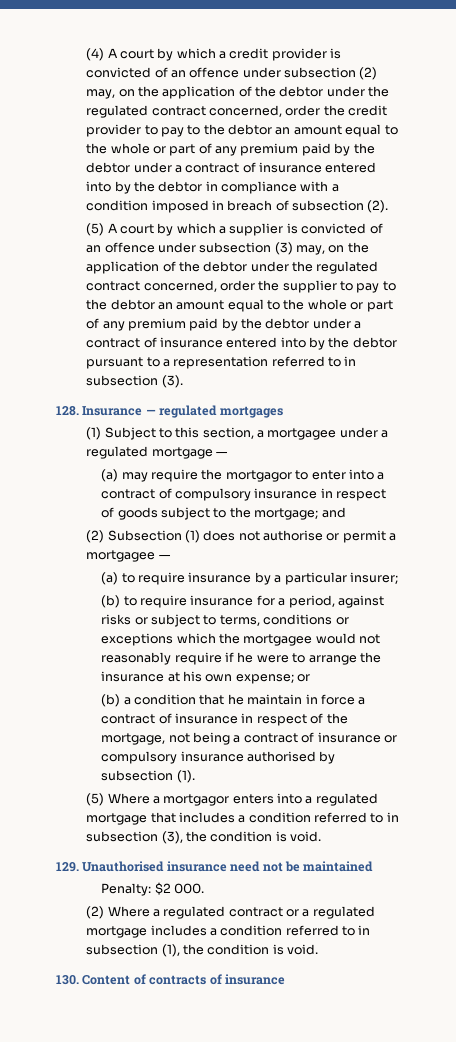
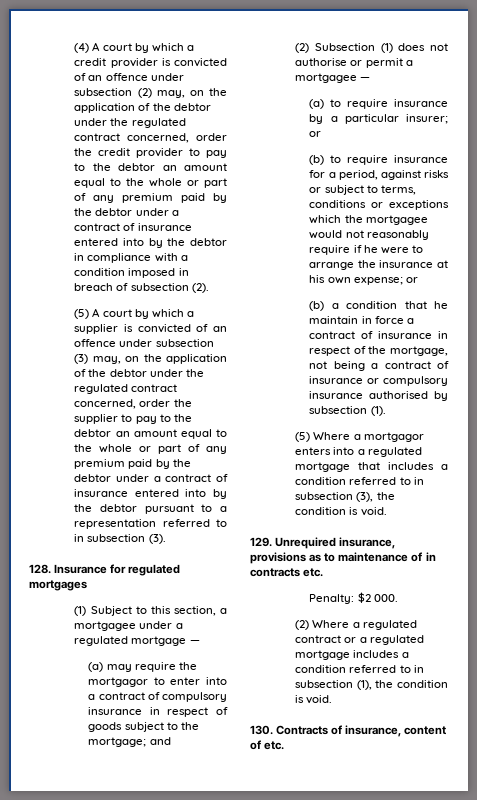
[145,409,156,415] — -> [110,564,127,574] for
(398, 578) none -> [309,131,322,137] or
[82,861,374,872] Unauthorised insurance need not be maintained -> [275,537,396,549] [250,552,436,564] [250,568,324,577] Unrequired insurance, provisions as to maintenance of in contracts etc.
[82,974,285,985] Content of contracts of insurance -> [276,725,447,737] [250,740,285,750] Contracts of insurance, content of etc.

